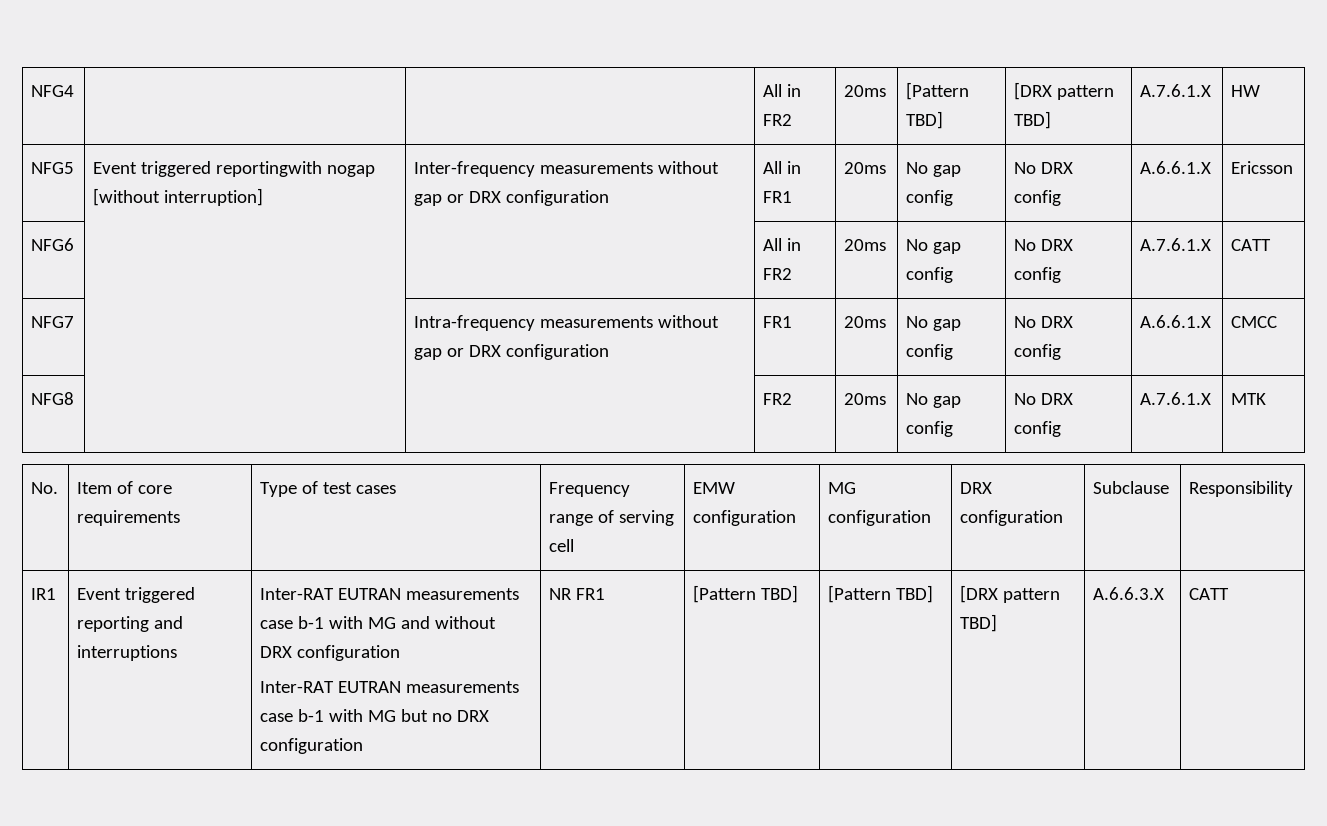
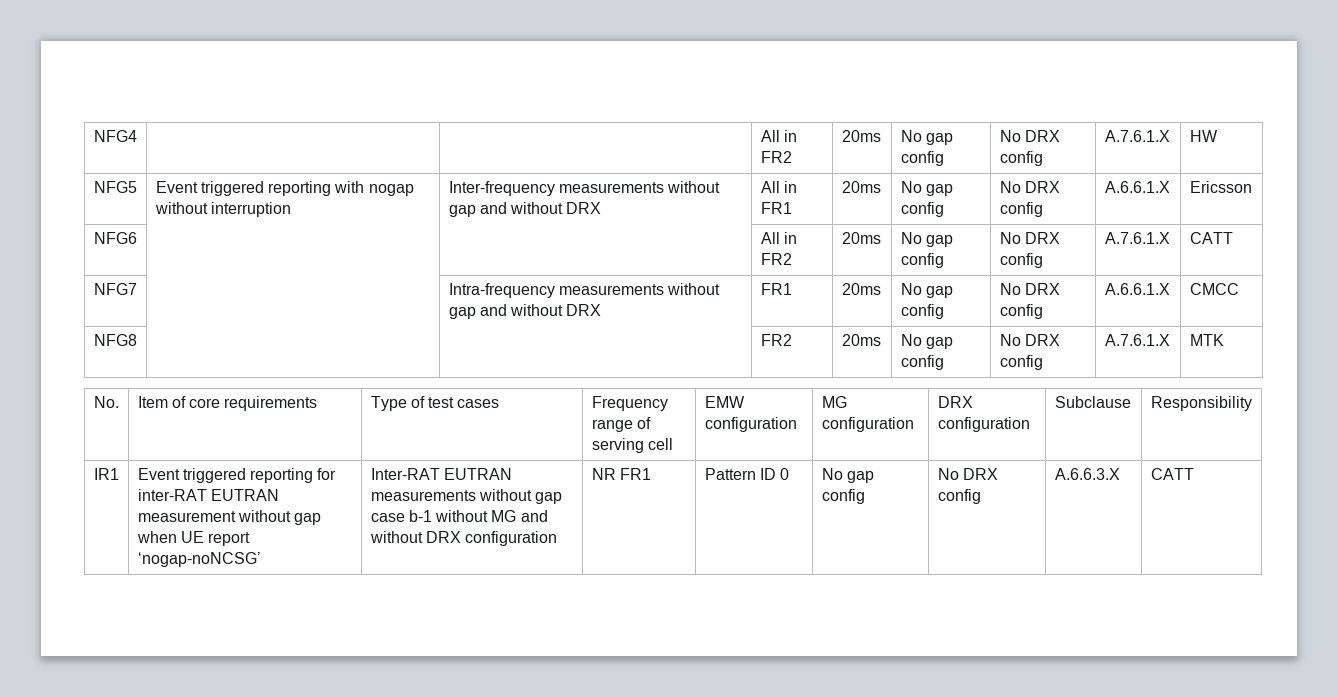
[906,82,970,100] [906,111,944,129] [1014,82,1115,100] [1014,111,1052,129] [Pattern TBD] | [DRX pattern TBD] -> [900,130,953,145] [900,151,944,166] [999,130,1060,142] [999,151,1043,166] No gap config | No DRX config
[216,161,376,177] [93,188,264,206] reportingwith nogap [without interruption] -> [268,181,414,196] [154,202,291,217] reporting with nogap without interruption
[447,190,610,206] or DRX configuration -> [479,202,602,214] and without DRX
[447,344,610,360] or DRX configuration -> [479,304,602,316] and without DRX
[154,616,184,629] [77,645,178,661] [260,588,520,600] [260,616,364,629] and interruptions | Inter-RAT EUTRAN measurements case b-1 with -> [317,468,337,480] [137,489,279,501] [137,510,322,525] [136,531,251,546] [137,552,261,567] [370,468,512,480] [370,489,563,504] [370,510,489,522] for inter-RAT EUTRAN measurement without gap when UE report ‘nogap-noNCSG’ | Inter-RAT EUTRAN measurements without gap case b-1 without
[260,681,520,693] [260,709,490,722] [260,738,364,754] [549,588,606,600] [693,585,799,603] [828,585,934,603] [960,585,1061,603] [960,614,998,632] // Inter-RAT EUTRAN measurements case b-1 with MG but no DRX configuration | NR FR1 | [Pattern TBD] | [Pattern TBD] | [DRX pattern TBD] -> [591,468,651,480] [704,468,790,480] [821,468,874,483] [821,489,865,504] [937,468,998,480] [937,489,981,504] | NR FR1 | Pattern ID 0 | No gap config | No DRX config

